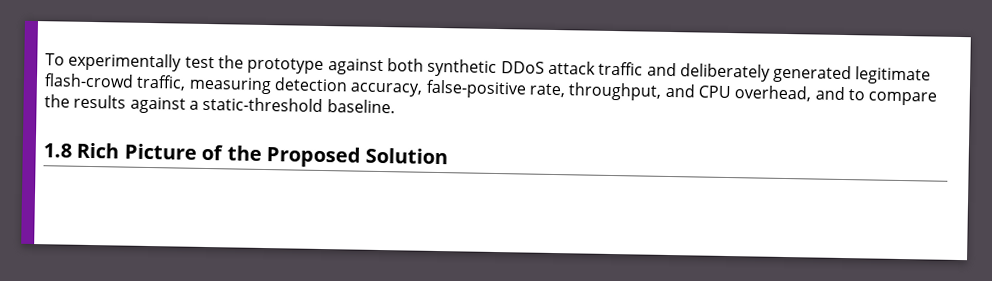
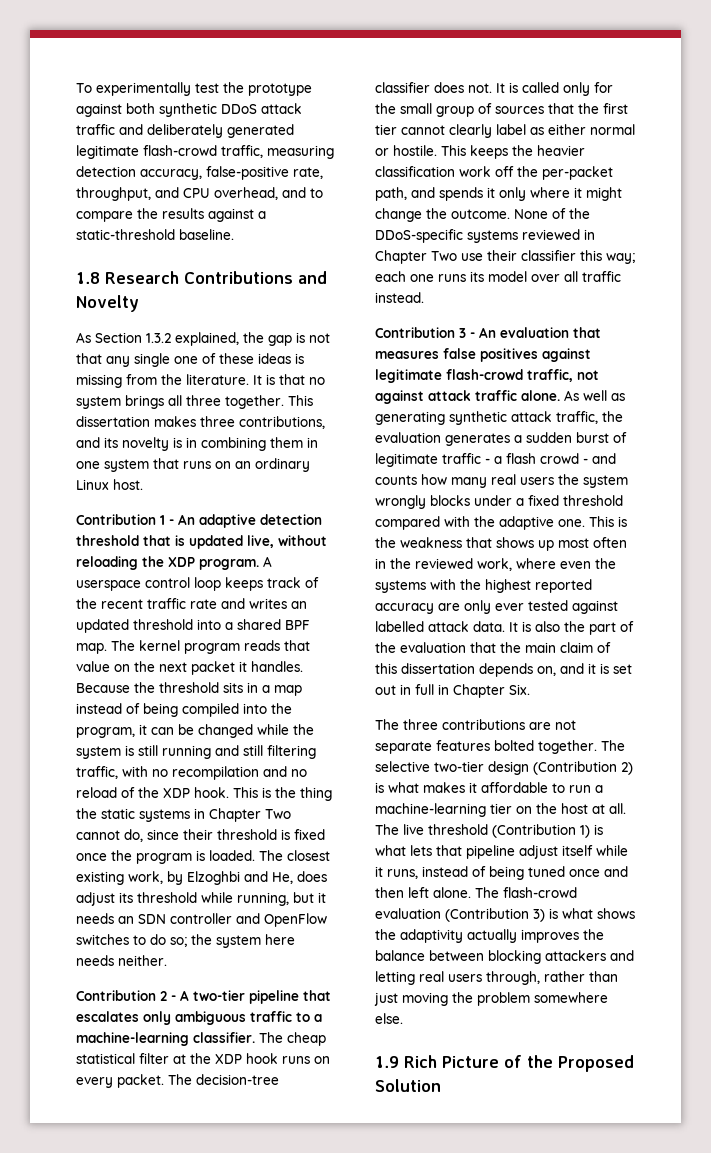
(72, 150) none -> [105,271,327,284] [76,295,139,312] [76,332,330,346] [76,353,304,367] [76,374,325,388] [76,395,313,409] [76,416,325,429] [76,437,318,451] [76,458,310,472] [76,479,143,490] [76,514,322,528] [76,535,327,549] [76,556,272,570] [76,577,319,591] [76,598,307,609] [76,619,310,633] [76,640,310,654] [76,661,303,675] [76,682,302,696] [76,703,292,717] [76,724,314,738] [76,745,316,759] [76,766,307,780] [76,787,332,801] [76,808,291,822] [76,829,325,842] [76,850,330,864] [76,871,327,885] [76,892,326,906] [76,913,327,927] [76,934,295,948] [76,955,167,966] [76,990,331,1004] [76,1011,322,1025] [76,1032,326,1046] [76,1053,330,1064] [76,1074,279,1088] [375,82,613,96] [375,103,628,117] [375,124,635,138] [375,145,585,159] [375,166,613,180] [375,187,622,201] [375,208,590,222] [375,229,595,243] [375,250,635,264] [375,271,621,282] [375,292,424,303] [375,327,601,338] [375,348,591,362] [375,369,599,383] [375,390,625,404] [375,411,623,425] [375,432,627,446] [375,453,616,467] [375,474,628,488] [375,495,623,509] [375,516,627,530] [375,537,627,551] [375,558,616,571] [375,579,592,593] [375,600,618,614] [375,621,634,635] [375,642,611,653] [375,663,632,677] [375,684,530,698] [375,719,576,730] [375,740,625,754] [375,761,633,775] [375,782,603,793] [375,803,626,817] [375,824,603,838] [375,845,628,859] [375,866,628,880] [375,887,577,898] [375,908,635,922] [375,929,604,943] [375,950,634,964] [375,971,618,985] [374,992,608,1006] [375,1013,403,1024] [375,1056,399,1068] Research Contributions and Novelty // As Section 1.3.2 explained, the gap is not that any single one of these ideas is missing from the literature. It is that no system brings all three together. This dissertation makes three contributions, and its novelty is in combining them in one system that runs on an ordinary Linux host. // Contribution 1 - An adaptive detection threshold that is updated live, without reloading the XDP program. A userspace control loop keeps track of the recent traffic rate and writes an updated threshold into a shared BPF map. The kernel program reads that value on the next packet it handles. Because the threshold sits in a map instead of being compiled into the program, it can be changed while the system is still running and still filtering traffic, with no recompilation and no reload of the XDP hook. This is the thing the static systems in Chapter Two cannot do, since their threshold is fixed once the program is loaded. The closest existing work, by Elzoghbi and He, does adjust its threshold while running, but it needs an SDN controller and OpenFlow switches to do so; the system here needs neither. // Contribution 2 - A two-tier pipeline that escalates only ambiguous traffic to a machine-learning classifier. The cheap statistical filter at the XDP hook runs on every packet. The decision-tree classifier does not. It is called only for the small group of sources that the first tier cannot clearly label as either normal or hostile. This keeps the heavier classification work off the per-packet path, and spends it only where it might change the outcome. None of the DDoS-specific systems reviewed in Chapter Two use their classifier this way; each one runs its model over all traffic instead. // Contribution 3 - An evaluation that measures false positives against legitimate flash-crowd traffic, not against attack traffic alone. As well as generating synthetic attack traffic, the evaluation generates a sudden burst of legitimate traffic - a flash crowd - and counts how many real users the system wrongly blocks under a fixed threshold compared with the adaptive one. This is the weakness that shows up most often in the reviewed work, where even the systems with the highest reported accuracy are only ever tested against labelled attack data. It is also the part of the evaluation that the main claim of this dissertation depends on, and it is set out in full in Chapter Six. // The three contributions are not separate features bolted together. The selective two-tier design (Contribution 2) is what makes it affordable to run a machine-learning tier on the host at all. The live threshold (Contribution 1) is what lets that pipeline adjust itself while it runs, instead of being tuned once and then left alone. The flash-crowd evaluation (Contribution 3) is what shows the adaptivity actually improves the balance between blocking attackers and letting real users through, rather than just moving the problem somewhere else. // 1.9

